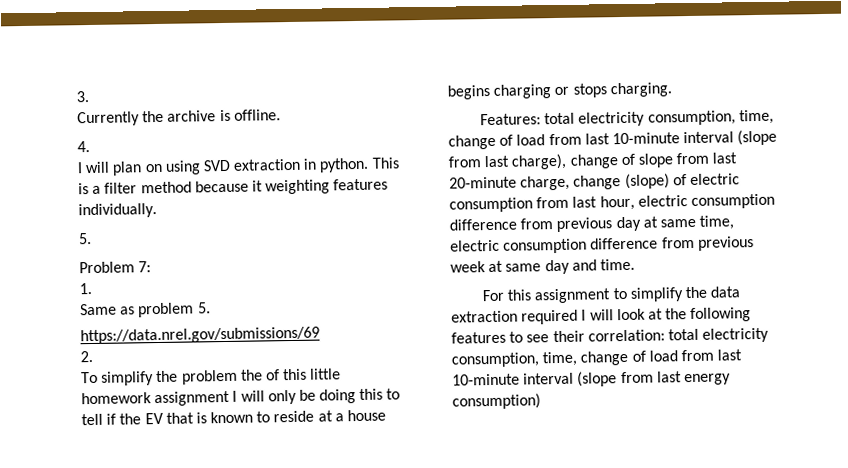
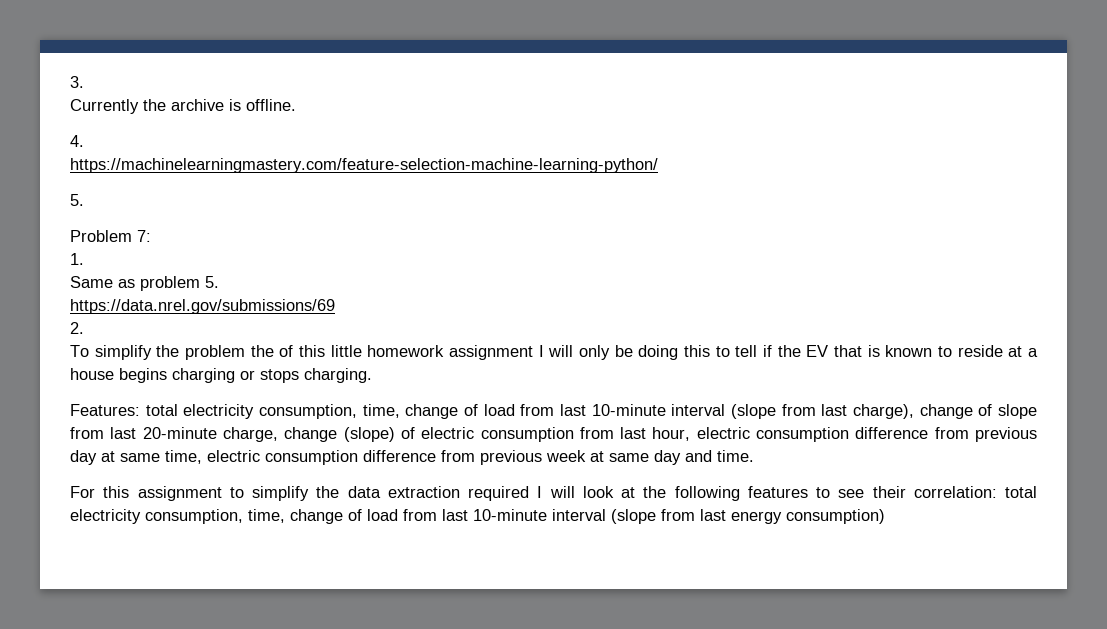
[77,157,400,176] [78,178,389,195] [78,203,157,219] I will plan on using SVD extraction in python. This is a filter method because it weighting features individually. -> [70,158,658,173] https://machinelearningmastery.com/feature-selection-machine-learning-python/

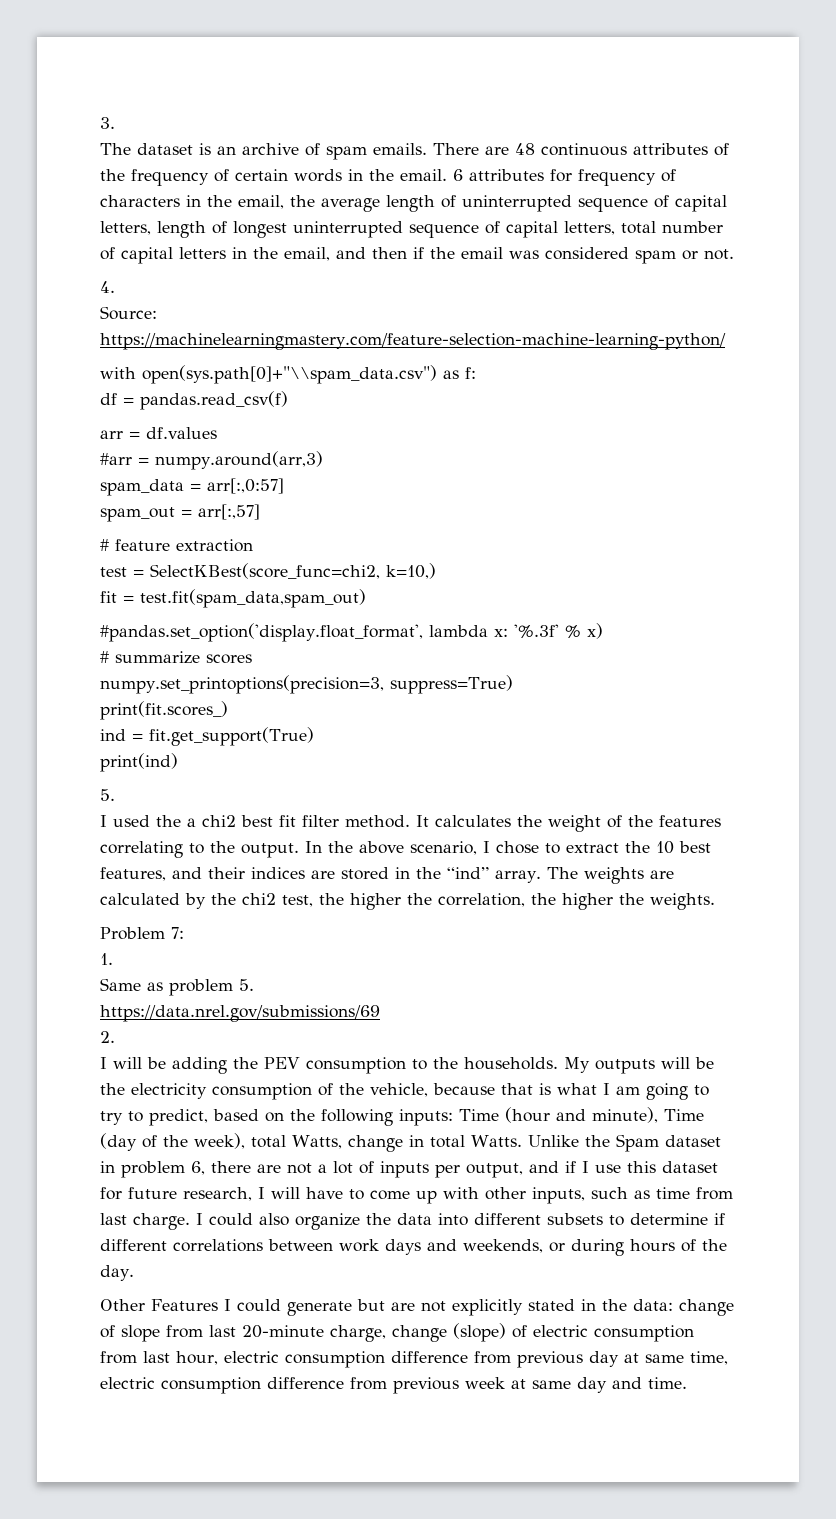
[70,99,296,114] Currently the archive is offline. -> [100,143,729,160] [100,169,676,186] [100,195,727,212] [100,221,723,238] [100,247,734,264] The dataset is an archive of spam emails. There are 48 continuous attributes of the frequency of certain words in the email. 6 attributes for frequency of characters in the email, the average length of uninterrupted sequence of capital letters, length of longest uninterrupted sequence of capital letters, total number of capital letters in the email, and then if the email was considered spam or not.
(84, 141) none -> [100,306,157,320] Source:
[70,194,84,206] 5. -> [100,365,476,384] [100,391,288,410] [100,427,217,439] [100,451,323,470] [100,478,284,496] [100,504,260,522] [100,539,253,552] [100,563,436,579] [100,589,366,608] [100,623,603,642] [100,651,252,664] [100,675,513,694] [100,701,228,720] [100,727,314,746] [100,753,178,772] [100,789,115,801] [100,815,721,832] [100,841,711,858] [100,867,674,884] [100,893,715,910] with open(sys.path[0]+"\\spam_data.csv") as f: // df = pandas.read_csv(f) // arr = df.values // #arr = numpy.around(arr,3) // spam_data = arr[:,0:57] // spam_out = arr[:,57] // # feature extraction // test = SelectKBest(score_func=chi2, k=10,) // fit = test.fit(spam_data,spam_out) // #pandas.set_option('display.float_format', lambda x: '%.3f' % x) // # summarize scores // numpy.set_printoptions(precision=3, suppress=True) // print(fit.scores_) // ind = fit.get_support(True) // print(ind) // 5. // I used the a chi2 best fit filter method. It calculates the weight of the features correlating to the output. In the above scenario, I chose to extract the 10 best features, and their indices are stored in the “ind” array. The weights are calculated by the chi2 test, the higher the correlation, the higher the weights.
[70,345,1038,360] [70,368,372,383] [70,404,914,419] To simplify the problem the of this little homework assignment I will only be doing this to tell if the EV that is known to reside at a house begins charging or stops charging. // Features: total electricity consumption, time, change of load from last 10-minute interval (slope from last charge), -> [100,1057,714,1074] [100,1083,709,1100] [100,1107,704,1126] [100,1133,721,1152] [100,1161,718,1178] [100,1187,733,1204] [100,1213,725,1230] [100,1239,727,1256] [100,1265,134,1281] [100,1299,673,1316] I will be adding the PEV consumption to the households. My outputs will be the electricity consumption of the vehicle, because that is what I am going to try to predict, based on the following inputs: Time (hour and minute), Time (day of the week), total Watts, change in total Watts. Unlike the Spam dataset in problem 6, there are not a lot of inputs per output, and if I use this dataset for future research, I will have to come up with other inputs, such as time from last charge. I could also organize the data into different subsets to determine if different correlations between work days and weekends, or during hours of the day. // Other Features I could generate but are not explicitly stated in the data:
[70,486,1037,501] [70,509,885,524] // For this assignment to simplify the data extraction required I will look at the following features to see their correlation: total electricity consumption, time, change of load from last 10-minute interval (slope from last energy consumption) -> (687, 1383) none

